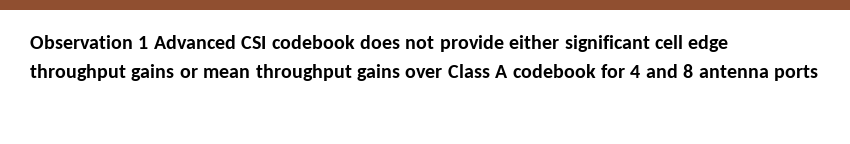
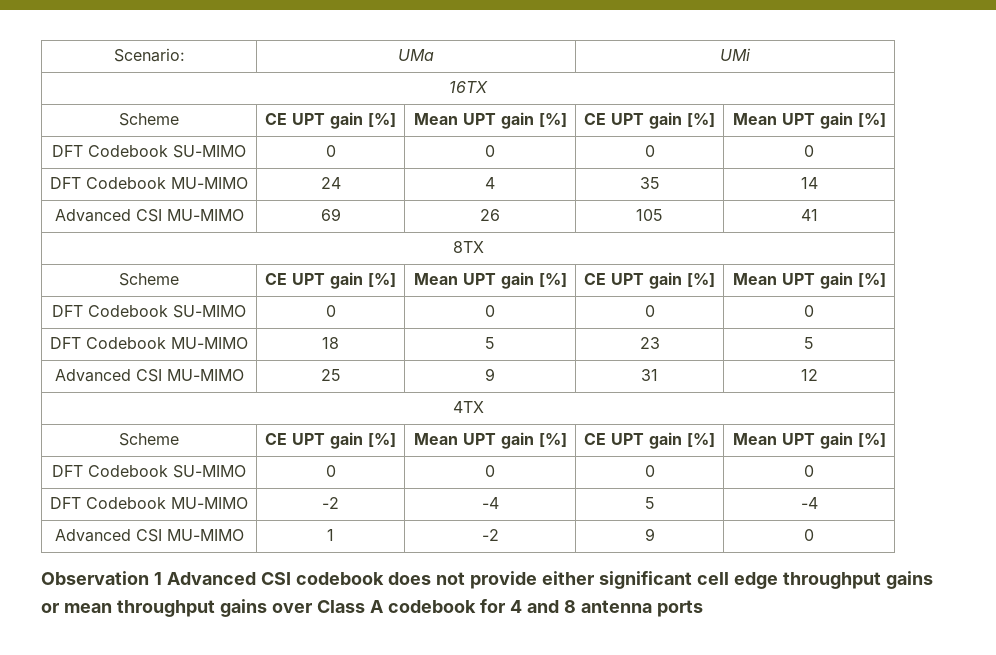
(30, 42) none -> [113,48,185,62] [398,49,434,61] [720,48,751,61] [449,81,488,93] [119,113,179,126] [265,112,396,129] [413,112,567,129] [584,112,715,129] [732,112,886,129] [52,145,246,158] [325,145,336,157] [485,145,495,157] [644,145,655,157] [804,145,814,157] [50,177,248,189] [320,177,341,189] [485,177,495,189] [639,177,660,189] [800,177,818,189] [54,209,244,222] [320,208,341,221] [480,209,500,221] [636,209,663,221] [800,209,818,221] [452,241,484,253] [119,273,179,286] [265,272,396,289] [413,272,567,289] [584,272,715,289] [732,272,886,289] [52,305,246,318] [325,305,336,317] [485,305,495,317] [644,305,655,317] [804,305,814,317] [50,337,248,349] [322,337,339,349] [485,337,495,349] [639,337,660,349] [804,337,814,349] [54,369,244,382] [320,369,341,381] [485,368,495,381] [641,369,658,381] [800,369,818,381] [452,401,484,413] [119,433,179,446] [265,432,396,449] [413,432,567,449] [584,432,715,449] [732,432,886,449] [52,465,246,478] [325,465,336,477] [485,465,495,477] [644,465,655,477] [804,465,814,477] [50,497,248,509] [322,497,339,509] [481,497,499,509] [644,497,655,509] [800,497,818,509] [54,529,244,542] [327,529,334,541] [481,529,499,541] [644,528,655,541] [804,529,814,541] Scenario: | UMa | UMi // 16TX // Scheme | CE UPT gain [%] | Mean UPT gain [%] | CE UPT gain [%] | Mean UPT gain [%] // DFT Codebook SU-MIMO | 0 | 0 | 0 | 0 // DFT Codebook MU-MIMO | 24 | 4 | 35 | 14 // Advanced CSI MU-MIMO | 69 | 26 | 105 | 41 // 8TX // Scheme | CE UPT gain [%] | Mean UPT gain [%] | CE UPT gain [%] | Mean UPT gain [%] // DFT Codebook SU-MIMO | 0 | 0 | 0 | 0 // DFT Codebook MU-MIMO | 18 | 5 | 23 | 5 // Advanced CSI MU-MIMO | 25 | 9 | 31 | 12 // 4TX // Scheme | CE UPT gain [%] | Mean UPT gain [%] | CE UPT gain [%] | Mean UPT gain [%] // DFT Codebook SU-MIMO | 0 | 0 | 0 | 0 // DFT Codebook MU-MIMO | -2 | -4 | 5 | -4 // Advanced CSI MU-MIMO | 1 | -2 | 9 | 0 //

